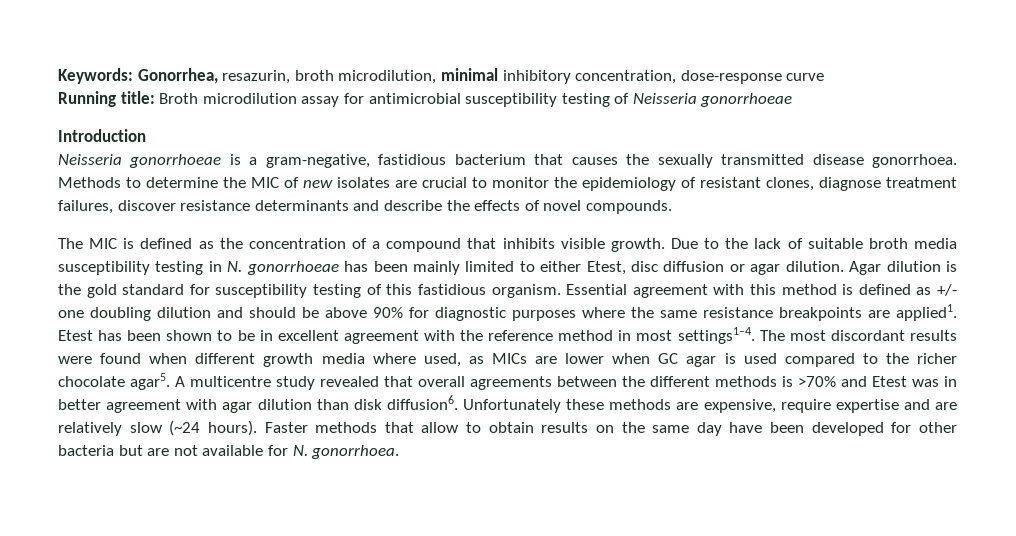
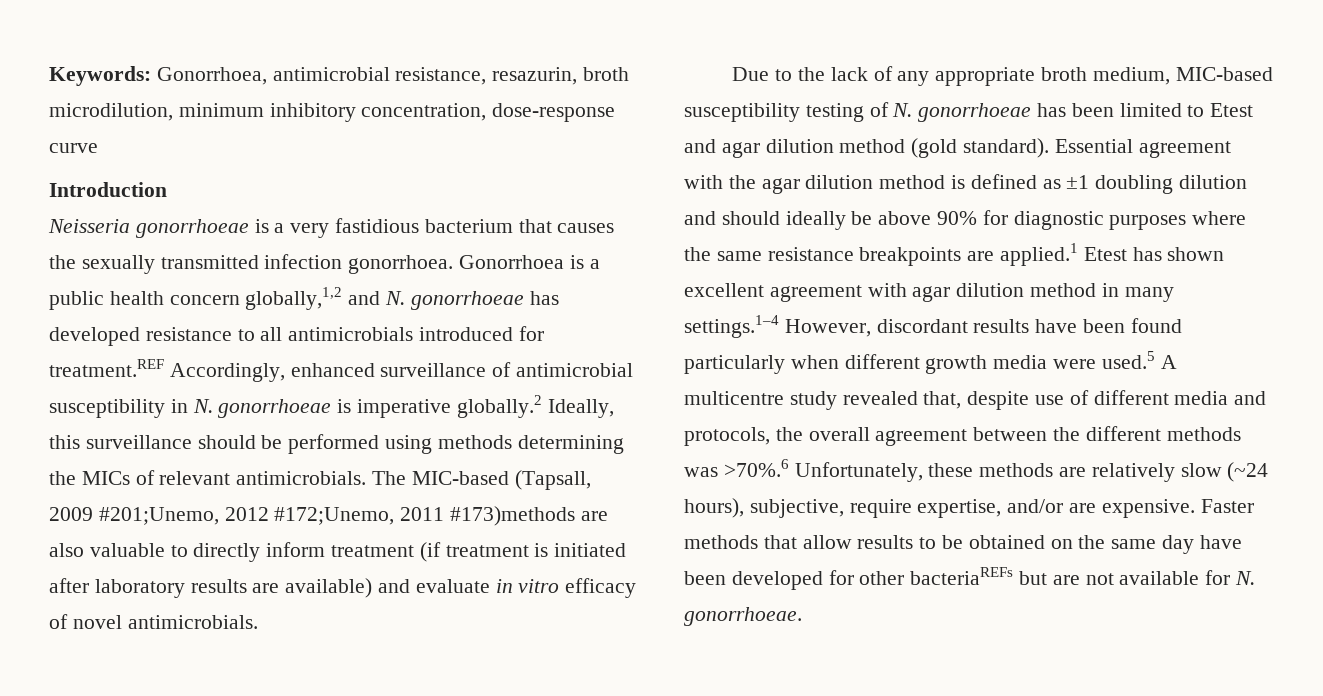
[137,68,218,84] Gonorrhea, -> [156,67,487,85] Gonorrhoea, antimicrobial resistance,
[440,68,498,81] minimal -> [178,103,264,117] minimum
[58,91,793,107] // Running title: Broth microdilution assay for antimicrobial susceptibility testing of Neisseria gonorrhoeae -> (98, 148) none
[265,154,370,168] gram-negative, -> [290,223,330,238] very
[812,154,957,168] [58,177,957,191] [58,200,672,214] [58,238,665,252] disease gonorrhoea. Methods to determine the MIC of new isolates are crucial to monitor the epidemiology of resistant clones, diagnose treatment failures, discover resistance determinants and describe the effects of novel compounds. // The MIC is defined as the concentration of a compound that inhibits visible growth. -> [264,254,600,274] [49,287,559,310] [49,326,544,346] [49,359,634,382] [49,395,614,418] [49,434,624,454] [49,470,591,490] [49,506,608,526] [49,542,627,562] [49,578,637,598] [49,614,258,629] infection gonorrhoea. Gonorrhoea is a public health concern globally,1,2 and N. gonorrhoeae has developed resistance to all antimicrobials introduced for treatment.REF Accordingly, enhanced surveillance of antimicrobial susceptibility in N. gonorrhoeae is imperative globally.2 Ideally, this surveillance should be performed using methods determining the MICs of relevant antimicrobials. The MIC-based (Tapsall, 2009 #201;Unemo, 2012 #172;Unemo, 2011 #173)methods are also valuable to directly inform treatment (if treatment is initiated after laboratory results are available) and evaluate in vitro efficacy of novel antimicrobials. //
[807,238,957,249] [58,261,222,275] suitable broth media susceptibility testing in -> [897,67,1273,86] [684,102,889,122] any appropriate broth medium, MIC-based susceptibility testing of
[412,261,460,275] mainly -> (1114, 110) none
[540,261,958,275] [58,284,776,298] either Etest, disc diffusion or agar dilution. Agar dilution is the gold standard for susceptibility testing of this fastidious organism. Essential agreement with this -> [1210,103,1254,117] [684,138,1231,158] [684,175,874,194] Etest and agar dilution method (gold standard). Essential agreement with the agar dilution
[936,284,957,296] [58,310,84,318] +/- one -> [1066,175,1090,189] ±1
(296, 312) none -> [785,211,846,230] ideally
[896,304,957,321] applied1. -> [1000,243,1079,266] applied.1
[127,327,957,344] [58,353,958,367] [58,373,957,390] [58,395,957,413] [58,420,589,436] been shown to be in excellent agreement with the reference method in most settings1–4. The most discordant results were found when different growth media where used, as MICs are lower when GC agar is used compared to the richer chocolate agar5. A multicentre study revealed that overall agreements between the different methods is >70% and Etest was in better agreement with agar dilution than disk diffusion6. Unfortunately these methods are expensive, require expertise and are relatively slow (~24 hours). Faster methods that allow to obtain results -> [1167,247,1225,261] [684,283,1174,302] [684,315,1182,338] [684,351,1177,374] [684,390,1267,410] [684,426,1241,446] [684,459,1269,482] [684,498,1254,518] [684,535,1045,549] shown excellent agreement with agar dilution method in many settings.1–4 However, discordant results have been found particularly when different growth media were used.5 A multicentre study revealed that, despite use of different media and protocols, the overall agreement between the different methods was >70%.6 Unfortunately, these methods are relatively slow (~24 hours), subjective, require expertise, and/or are expensive. Faster methods that allow results to be obtained
[58,445,114,456] bacteria -> [910,567,1014,585] bacteriaREFs
[311,445,400,459] gonorrhoea. -> [684,607,802,626] gonorrhoeae.

